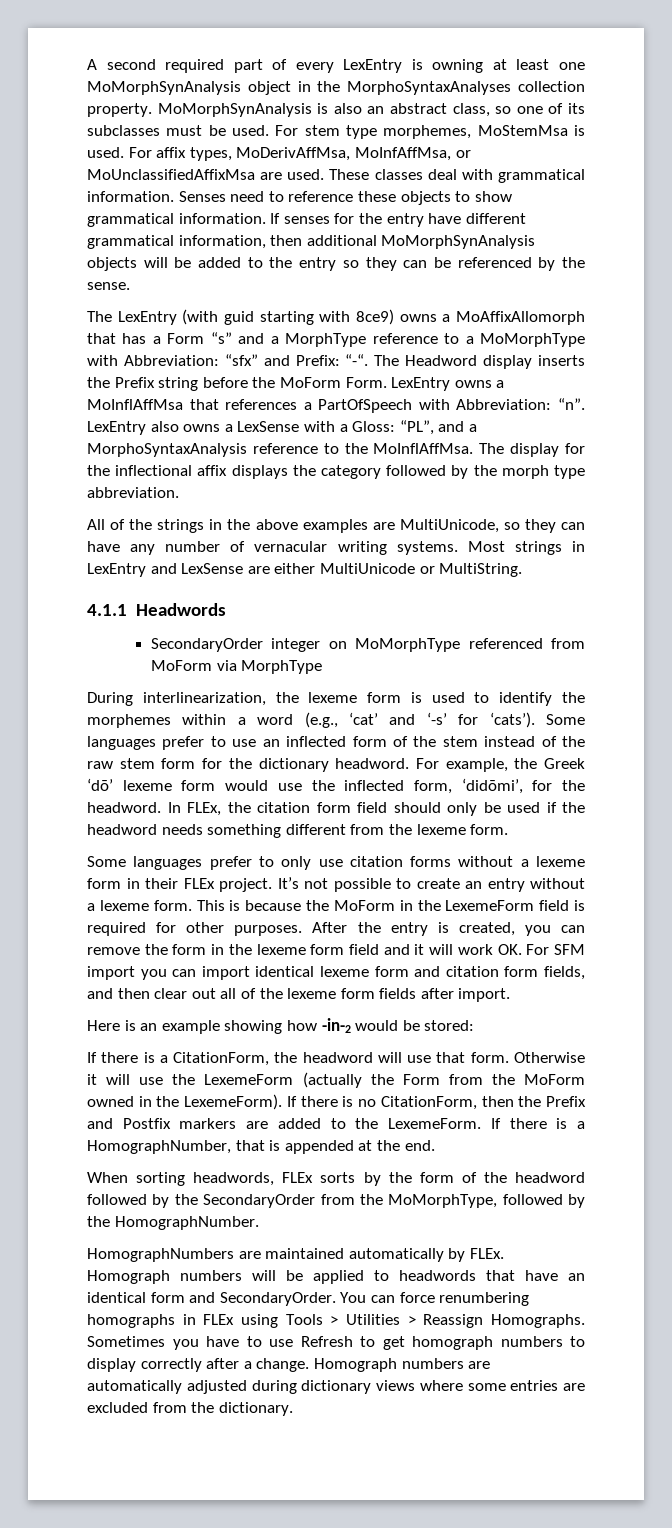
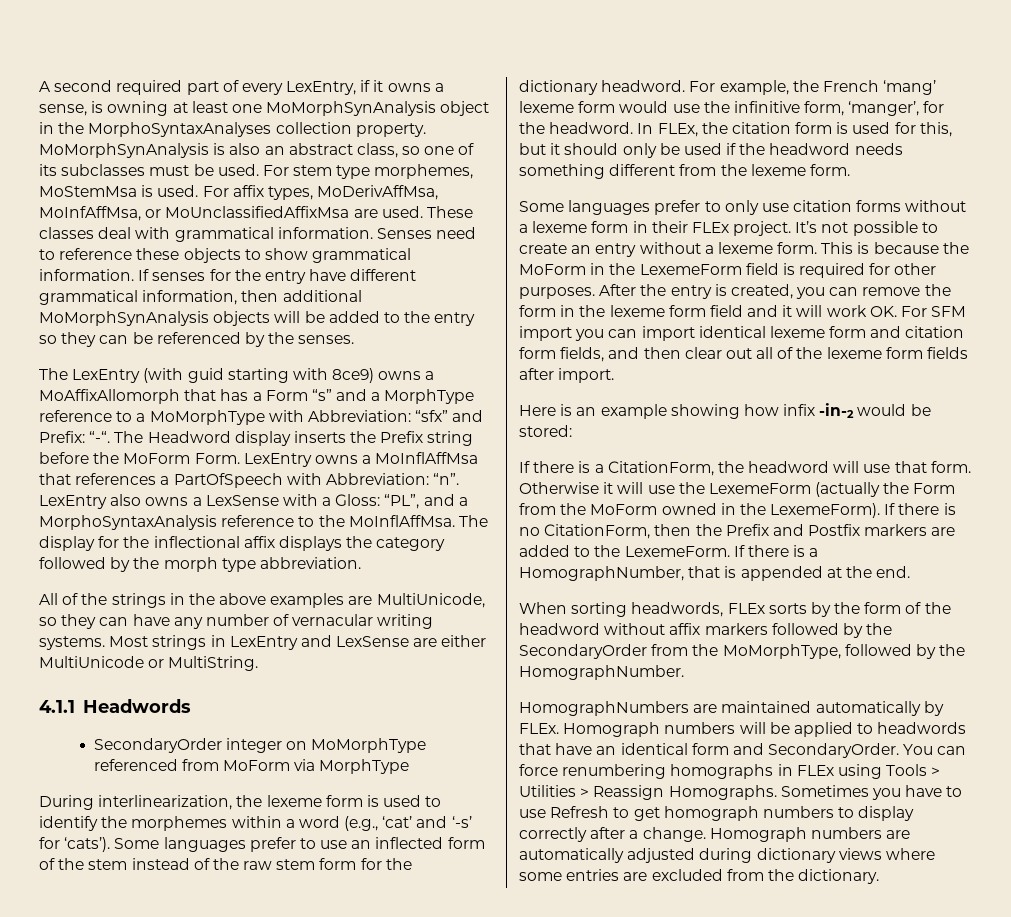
[343,59,403,73] LexEntry -> [286,80,444,95] [39,104,87,116] LexEntry, if it owns a sense,
[87,282,130,290] sense. -> [298,335,355,344] senses.
[543,758,585,769] [87,778,113,791] Greek ‘dō’ -> [822,80,937,95] French ‘mang’
[344,778,523,794] inflected form, ‘didōmi’, -> [733,101,920,116] infinitive form, ‘manger’,
[357,802,387,813] field -> [836,122,952,137] [519,143,561,155] is used for this, but it
(317, 1025) none -> [783,404,816,416] infix
(586, 1177) none -> [604,623,768,635] without affix markers

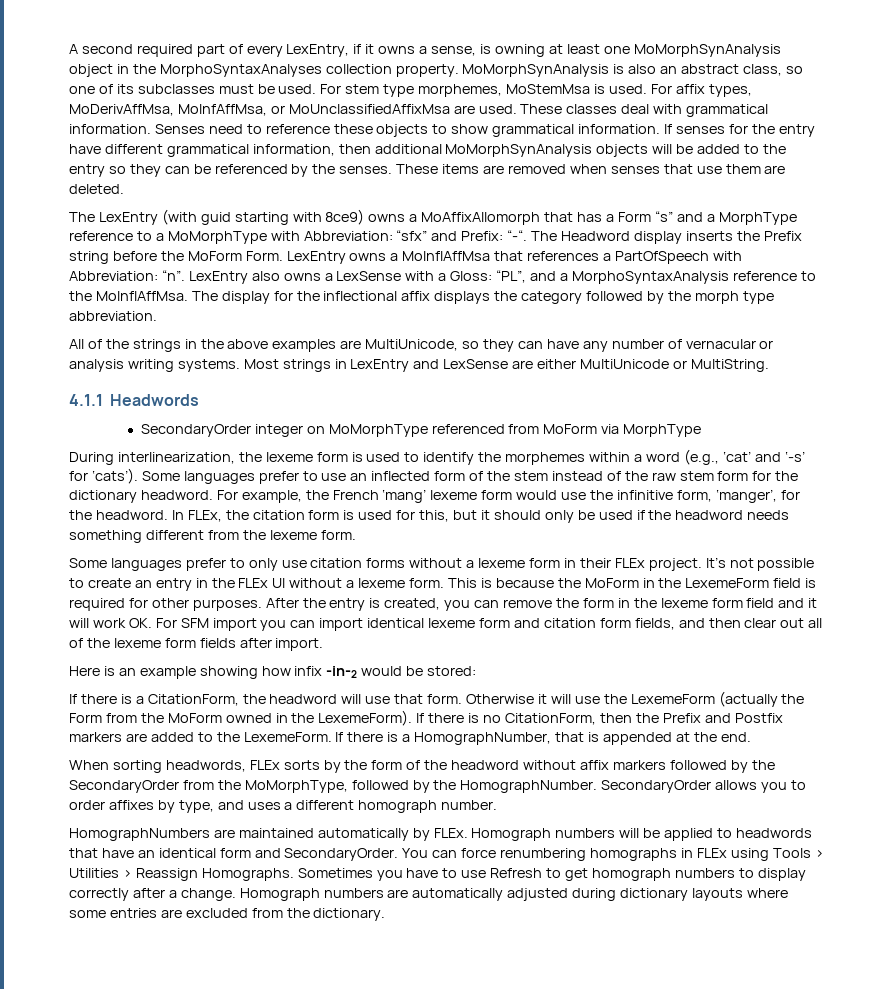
(355, 339) none -> [396,164,786,174] [69,184,124,194] These items are removed when senses that use them are deleted.
(374, 620) none -> [759,340,774,349] [69,359,124,372] or analysis
(637, 250) none -> [195,578,286,588] in the FLEx UI
(684, 672) none -> [601,780,807,793] [69,800,498,813] SecondaryOrder allows you to order affixes by type, and uses a different homograph number.
[838,848,882,860] views -> [692,888,744,901] layouts

